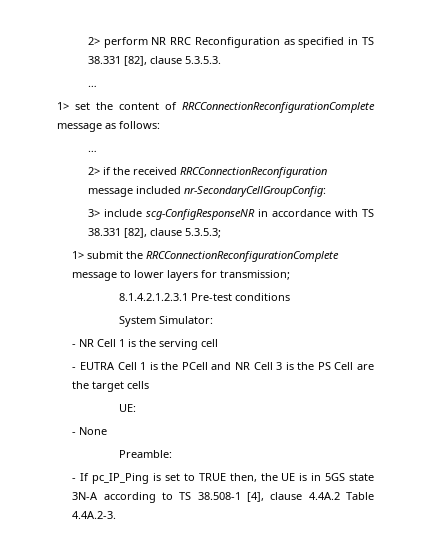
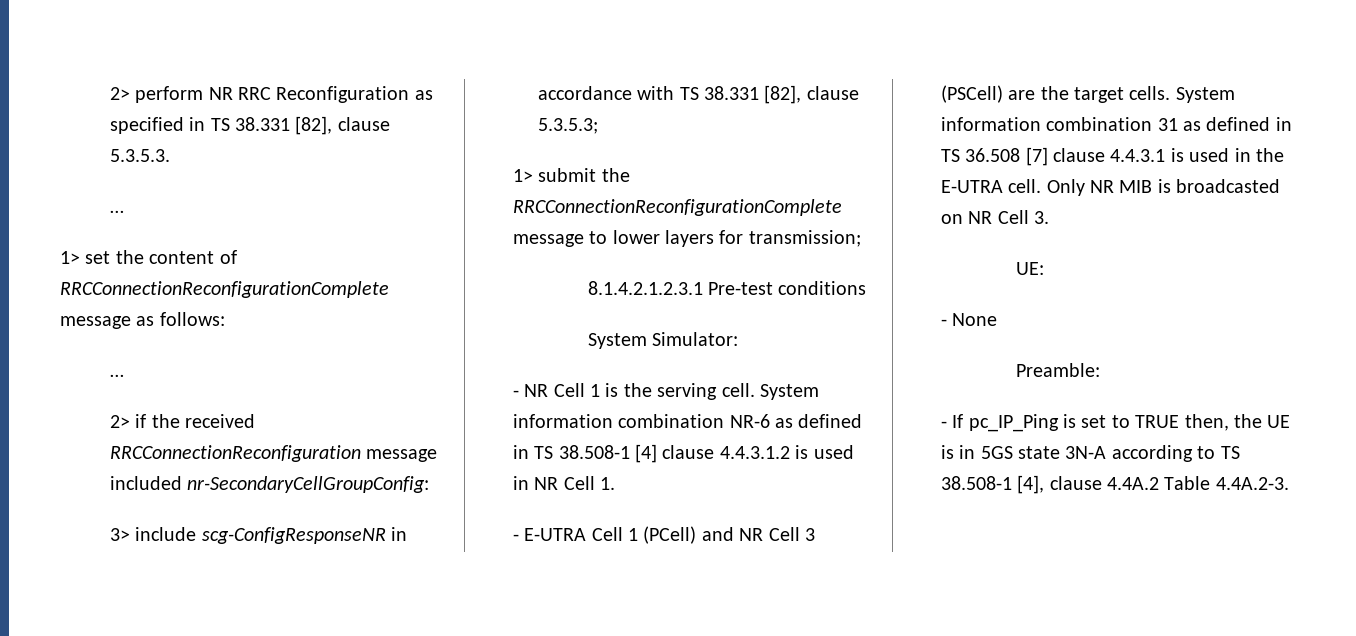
[201,339,219,347] [72,362,208,370] cell // - EUTRA Cell 1 is the PCell -> [721,383,820,400] [512,414,863,428] [512,444,854,463] [512,476,616,490] [512,526,697,544] cell. System information combination NR-6 as defined in TS 38.508-1 [4] clause 4.4.3.1.2 is used in NR Cell 1. // - E-UTRA Cell 1 (PCell)
[285,362,375,370] [72,381,150,392] is the PS Cell are the target cells -> [940,85,1235,103] [940,117,1292,131] [940,147,1285,166] [940,179,1281,196] [940,210,1050,224] (PSCell) are the target cells. System information combination 31 as defined in TS 36.508 [7] clause 4.4.3.1 is used in the E-UTRA cell. Only NR MIB is broadcasted on NR Cell 3.

